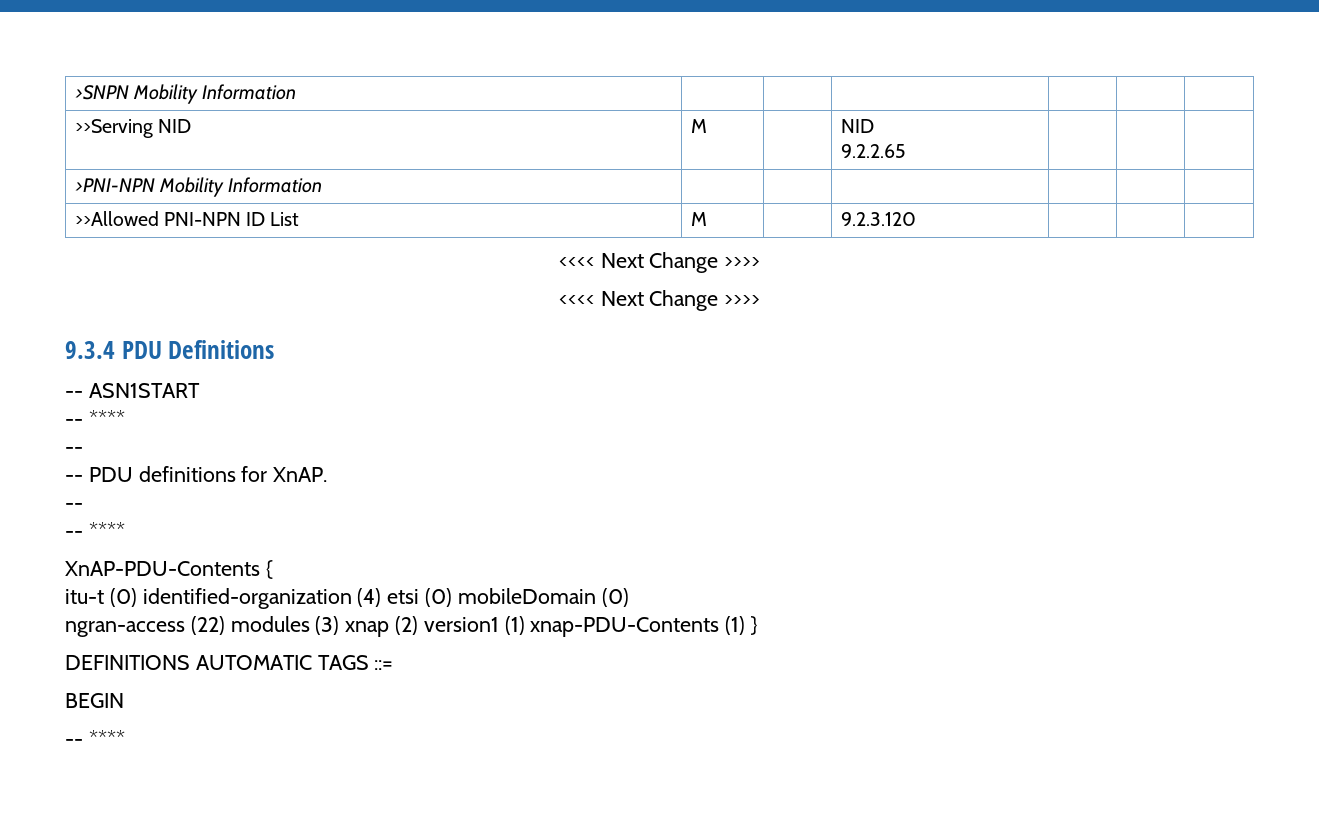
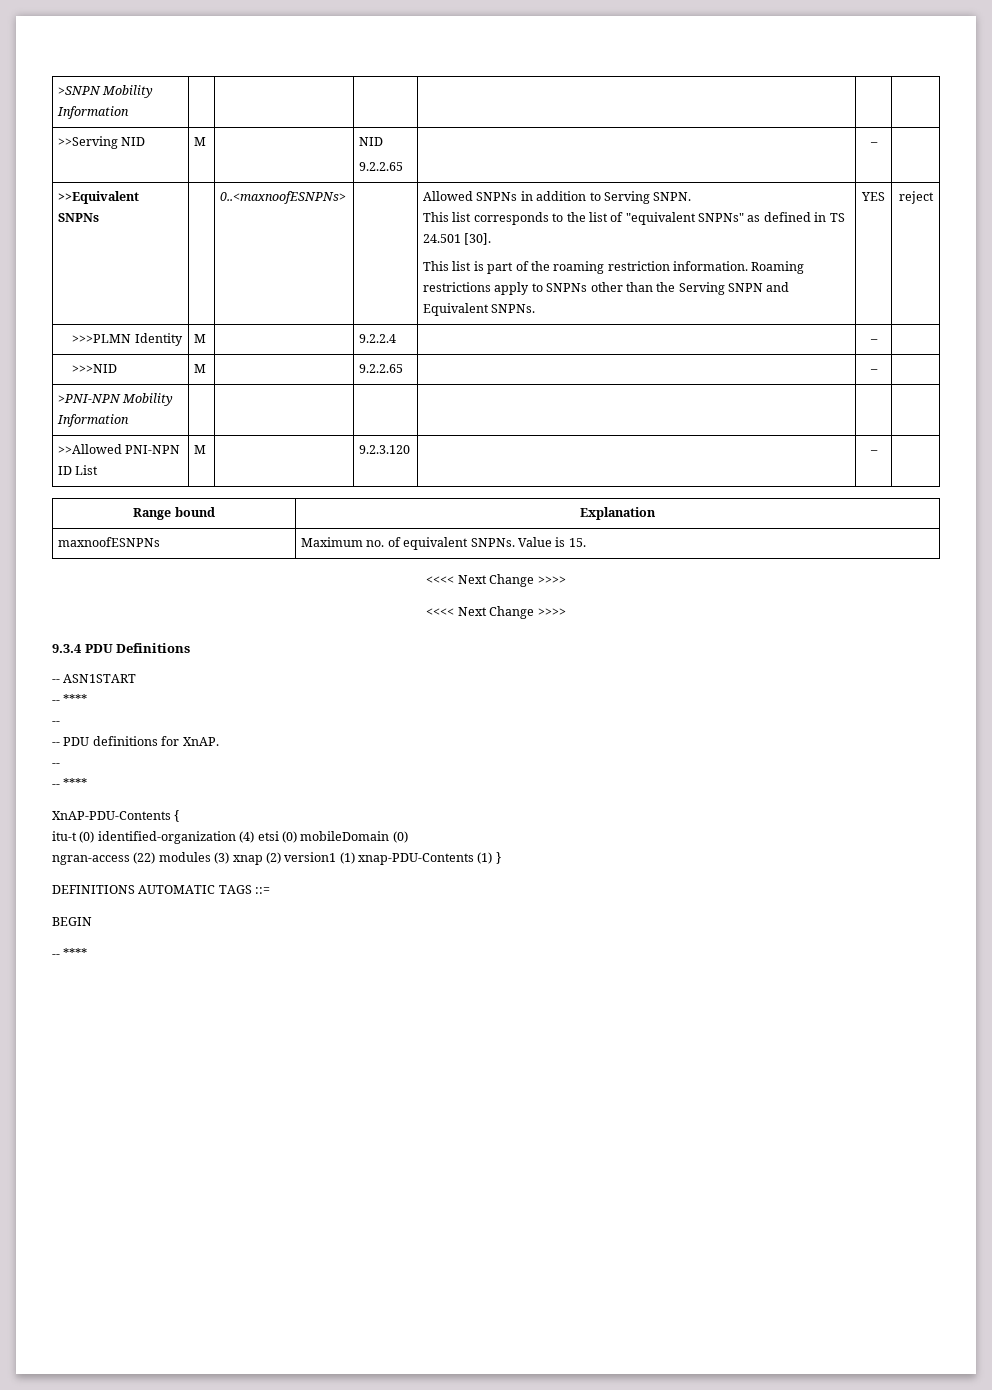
(906, 151) none -> [869,142,878,146] [58,191,140,204] [58,213,100,222] [220,191,347,204] [423,191,692,204] [423,212,845,225] [423,233,492,245] [423,261,805,274] [423,282,790,295] [423,303,536,316] [861,192,885,201] [898,191,934,204] [72,333,183,346] [194,334,207,343] [359,334,397,343] [869,339,878,343] [72,364,118,373] [194,364,207,373] [359,364,404,373] [869,369,878,373] – | // >>Equivalent SNPNs | | 0..<maxnoofESNPNs> | | Allowed SNPNs in addition to Serving SNPN. // This list corresponds to the list of "equivalent SNPNs" as defined in TS 24.501 [30]. // This list is part of the roaming restriction information. Roaming restrictions apply to SNPNs other than the Serving SNPN and Equivalent SNPNs. | YES | reject // >>>PLMN Identity | M | | 9.2.2.4 | | – | // >>>NID | M | | 9.2.2.65 | | –
(916, 219) | -> [869,450,878,454] [133,507,215,520] [580,507,656,520] [58,537,161,547] [301,537,586,550] – | // Range bound | Explanation // maxnoofESNPNs | Maximum no. of equivalent SNPNs. Value is 15.

